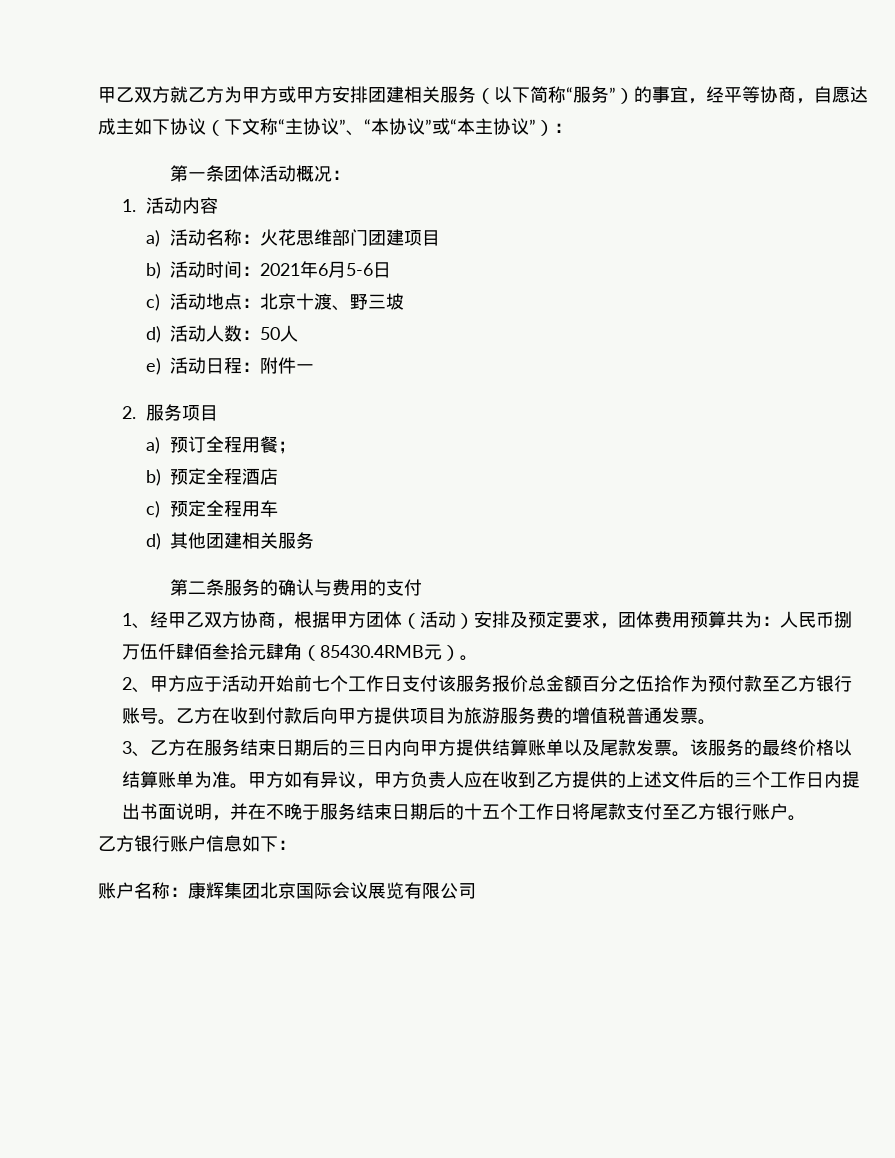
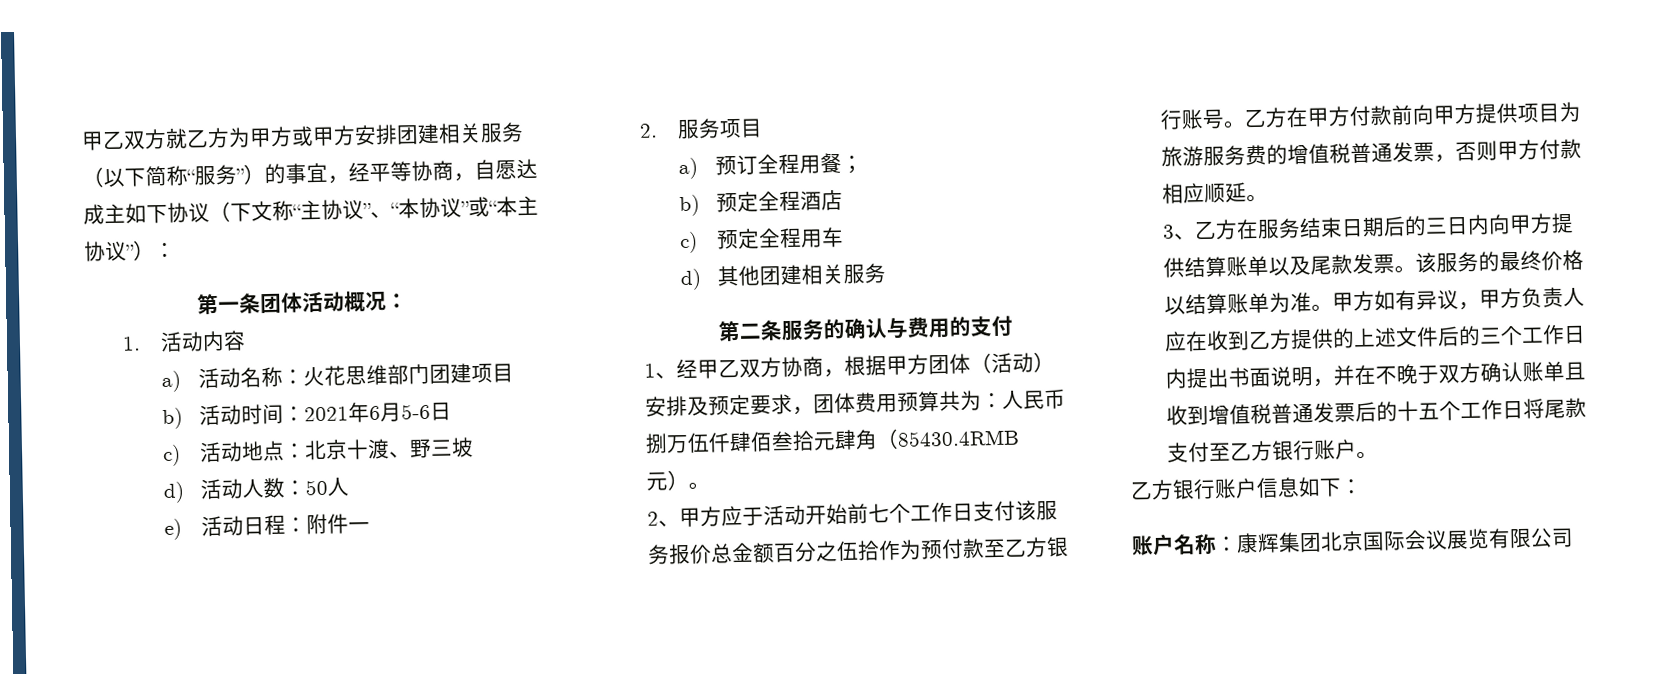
[229,707,320,724] 收到付款后 -> [1307,104,1415,127] 甲方付款前
(698, 715) none -> [1434,138,1583,163] [1162,182,1248,204] ，否则甲方付款相应顺延
[319,803,428,820] 服务结束日期 -> [1438,361,1587,384] [1166,402,1357,426] 双方确认账单且收到增值税普通发票

